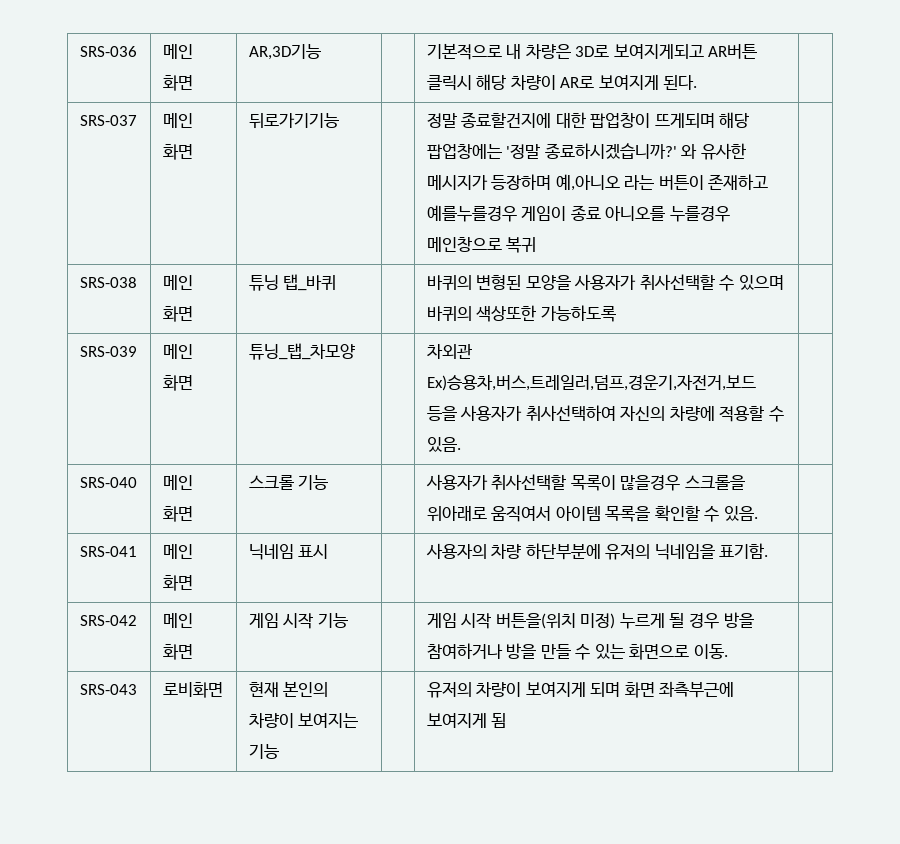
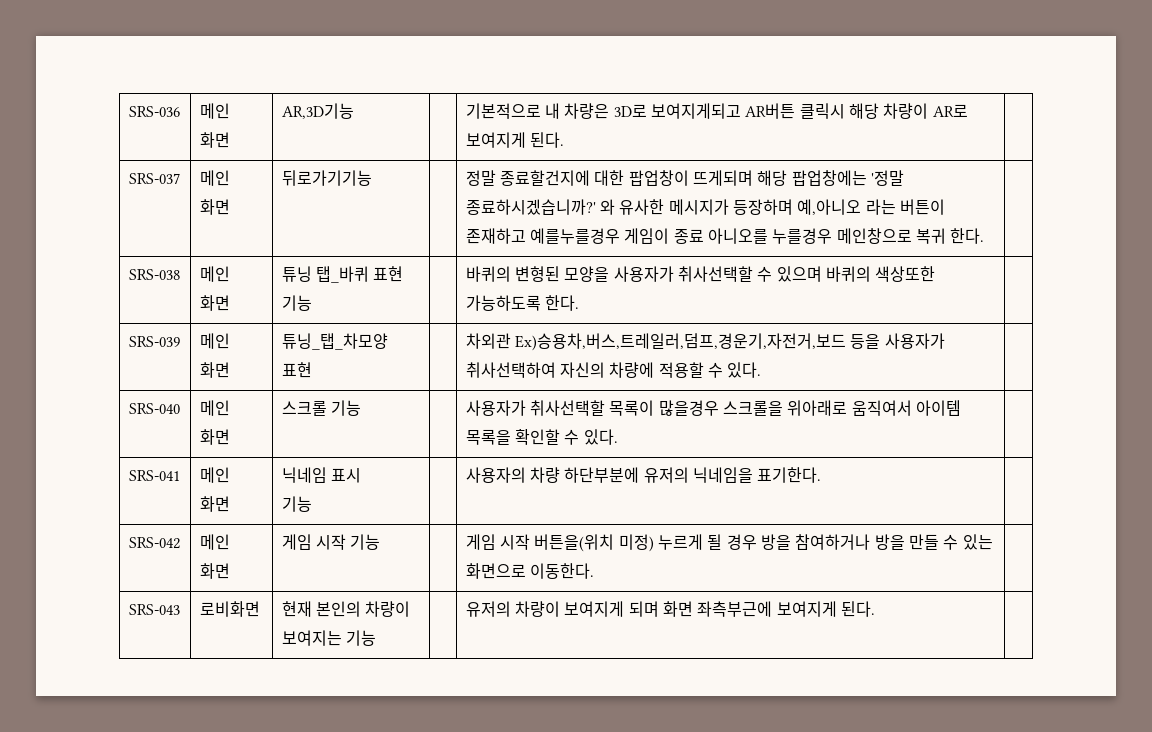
(537, 245) none -> [950,228,985,244] 한다.
(337, 282) none -> [373,266,404,282] [281,295,312,311] 표현 기능
(616, 313) none -> [545,295,580,311] 한다.
(355, 351) none -> [281,362,312,378] 표현
[426,437,461,452] 있음. -> [727,362,762,378] 있다.
[724,506,759,521] 있음. -> [583,429,618,445] 있다.
(329, 551) none -> [281,496,312,512] // 기능
[719,543,769,559] 표기함. -> [757,467,822,483] 표기한다.
[694,644,729,659] 이동. -> [530,563,595,579] 이동한다.
[491,713,507,728] 됨 -> [840,601,875,617] 된다.

